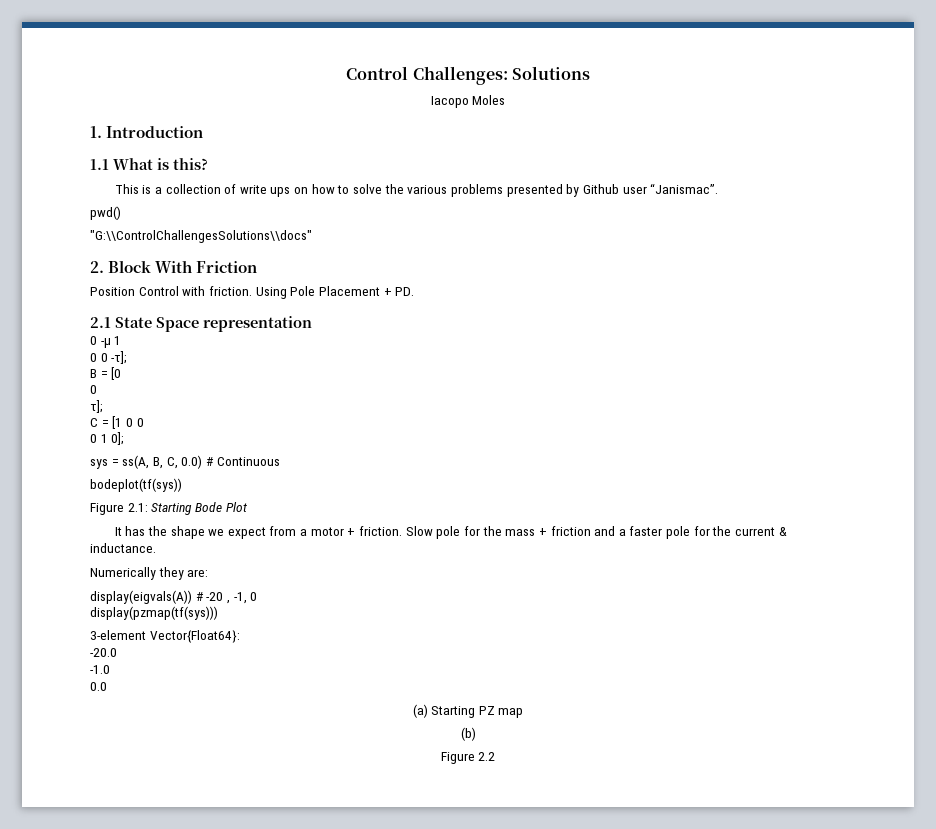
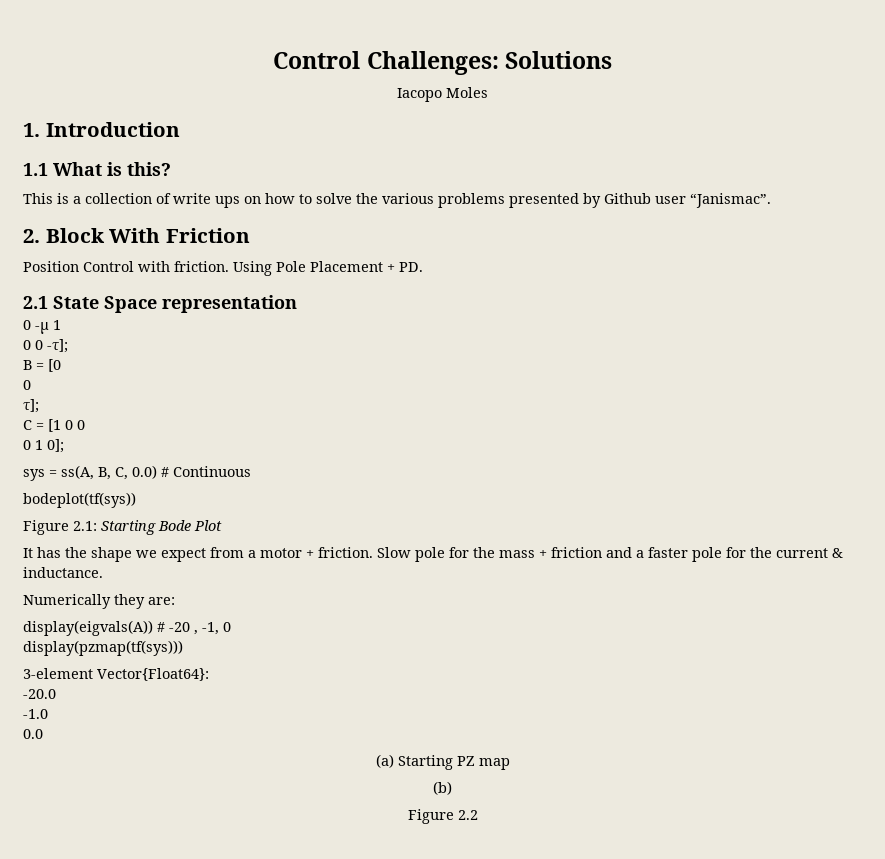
[90,206,121,220] [90,230,312,243] // pwd() // "G:\\ControlChallengesSolutions\\docs" -> (771, 200) none

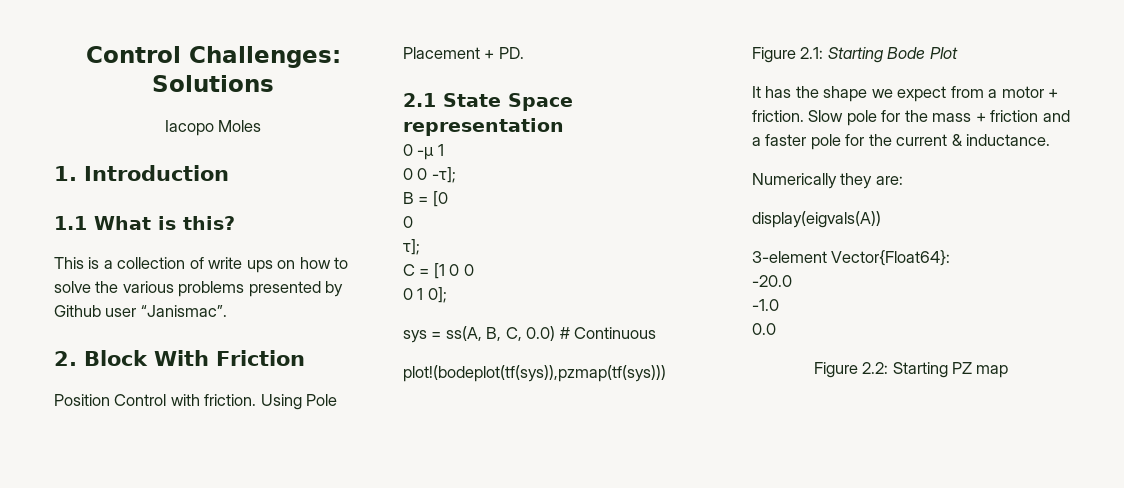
[23,492,136,508] bodeplot(tf(sys)) -> [403,365,666,382] plot!(bodeplot(tf(sys)),pzmap(tf(sys)))
[157,622,231,635] [23,640,183,656] # -20 , -1, 0 // display(pzmap(tf(sys))) -> (881, 219) none
[375,754,394,768] (a) -> [813,362,889,378] Figure 2.2:
[433,781,452,795] [407,809,478,824] // (b) // Figure 2.2 -> (1009, 371) none

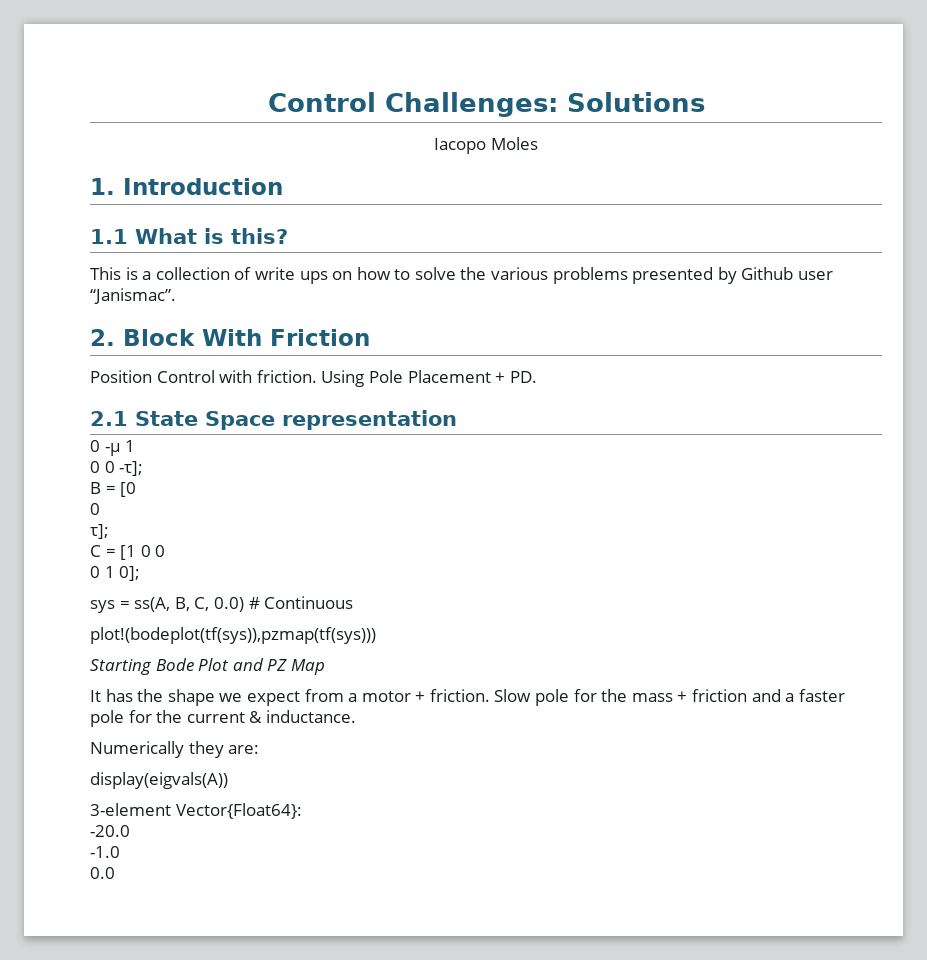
[752,47,824,63] Figure 2.1: -> (376, 635) none
(958, 53) none -> [232,658,325,675] and PZ Map
[813,362,1009,378] // Figure 2.2: Starting PZ map -> (115, 873) none

